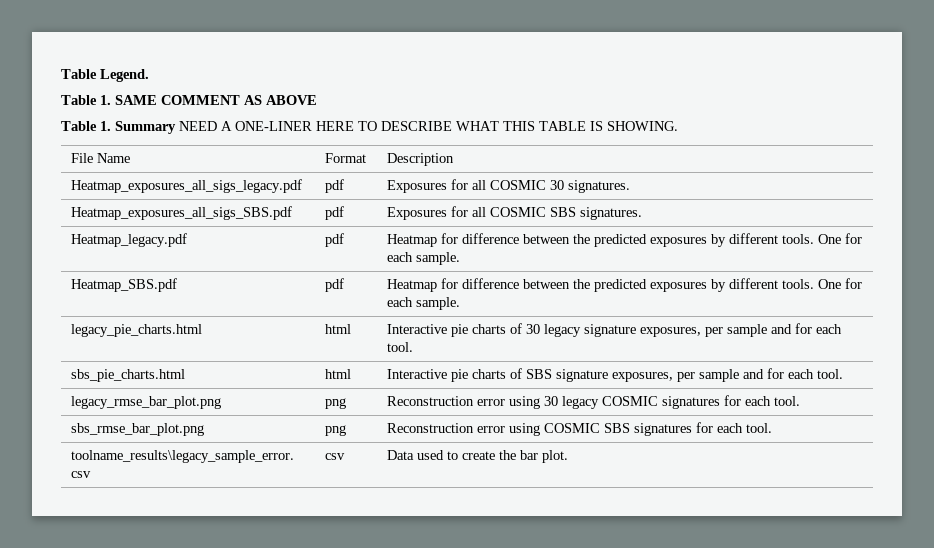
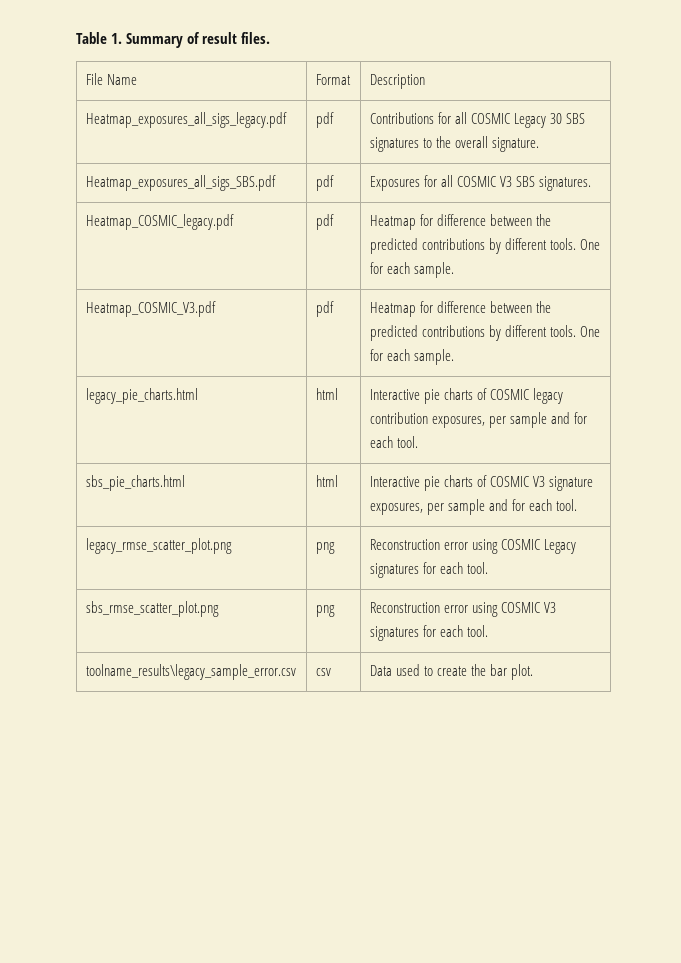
[61,69,149,82] [61,95,317,105] [61,121,678,134] Table Legend. // Table 1. SAME COMMENT AS ABOVE // Table 1. Summary NEED A ONE-LINER HERE TO DESCRIBE WHAT THIS TABLE IS SHOWING. -> [76,32,271,48] Table 1. Summary of result files.
[386,179,630,193] Exposures for all COSMIC 30 signatures. -> [369,112,585,128] [369,136,539,152] Contributions for all COSMIC Legacy 30 SBS signatures to the overall signature.
(546, 212) none -> [499,176,512,187] V3
[70,233,187,247] [324,233,344,247] [386,233,862,247] [386,252,460,265] [70,278,177,292] [324,278,344,292] [386,278,707,292] Heatmap_legacy.pdf | pdf | Heatmap for difference between the predicted exposures by different tools. One for each sample. // Heatmap_SBS.pdf | pdf | Heatmap for difference between the predicted exposures -> [85,214,234,230] [315,214,334,230] [369,214,551,230] [369,238,600,254] [369,262,454,278] [85,301,216,317] [315,301,334,317] [369,301,551,317] [369,325,485,341] Heatmap_COSMIC_legacy.pdf | pdf | Heatmap for difference between the predicted contributions by different tools. One for each sample. // Heatmap_COSMIC_V3.pdf | pdf | Heatmap for difference between the predicted contributions
[525,324,636,337] 30 legacy signature -> [489,388,563,404] [369,412,428,424] COSMIC legacy contribution
[525,368,843,382] [70,396,221,409] [324,398,346,409] [386,395,800,409] [70,423,204,436] [324,425,346,436] [386,423,630,436] SBS signature exposures, per sample and for each tool. // legacy_rmse_bar_plot.png | png | Reconstruction error using 30 legacy COSMIC signatures for each tool. // sbs_rmse_bar_plot.png | png | Reconstruction error using COSMIC SBS -> [489,476,593,491] [369,499,577,515] [85,538,232,554] [315,542,335,554] [369,539,576,554] [369,562,488,578] [85,601,219,617] [315,605,335,617] [369,602,556,617] COSMIC V3 signature exposures, per sample and for each tool. // legacy_rmse_scatter_plot.png | png | Reconstruction error using COSMIC Legacy signatures for each tool. // sbs_rmse_scatter_plot.png | png | Reconstruction error using COSMIC V3

